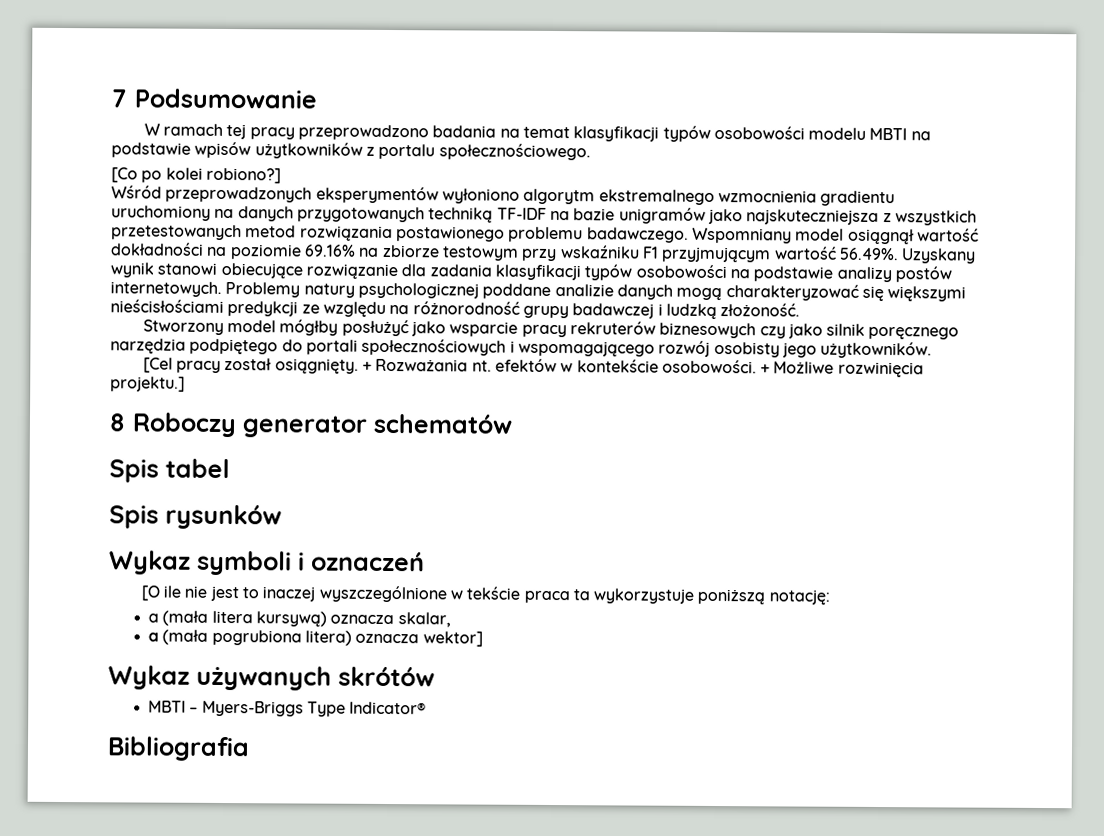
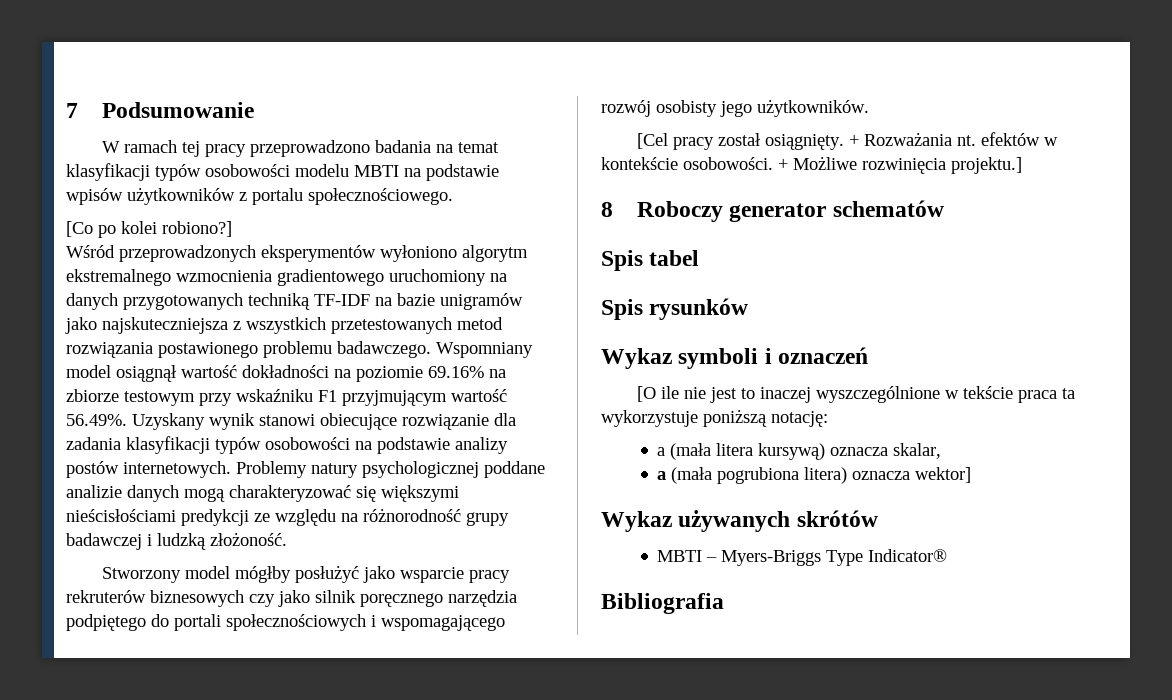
[820,190,896,207] gradientu -> [277,269,384,286] gradientowego

